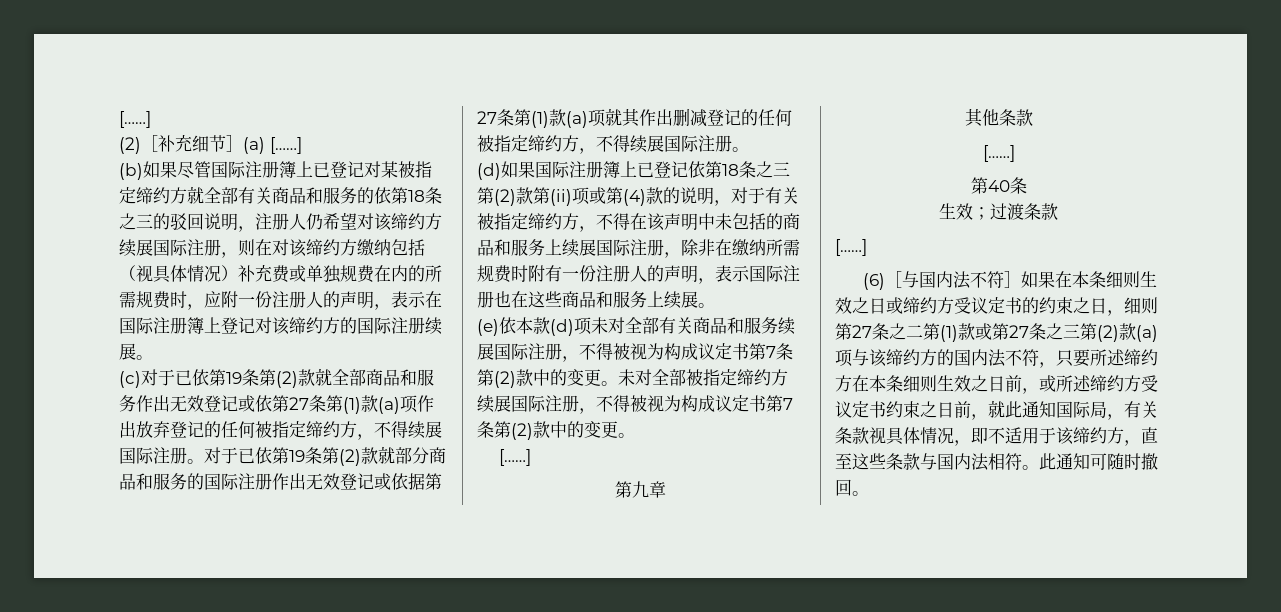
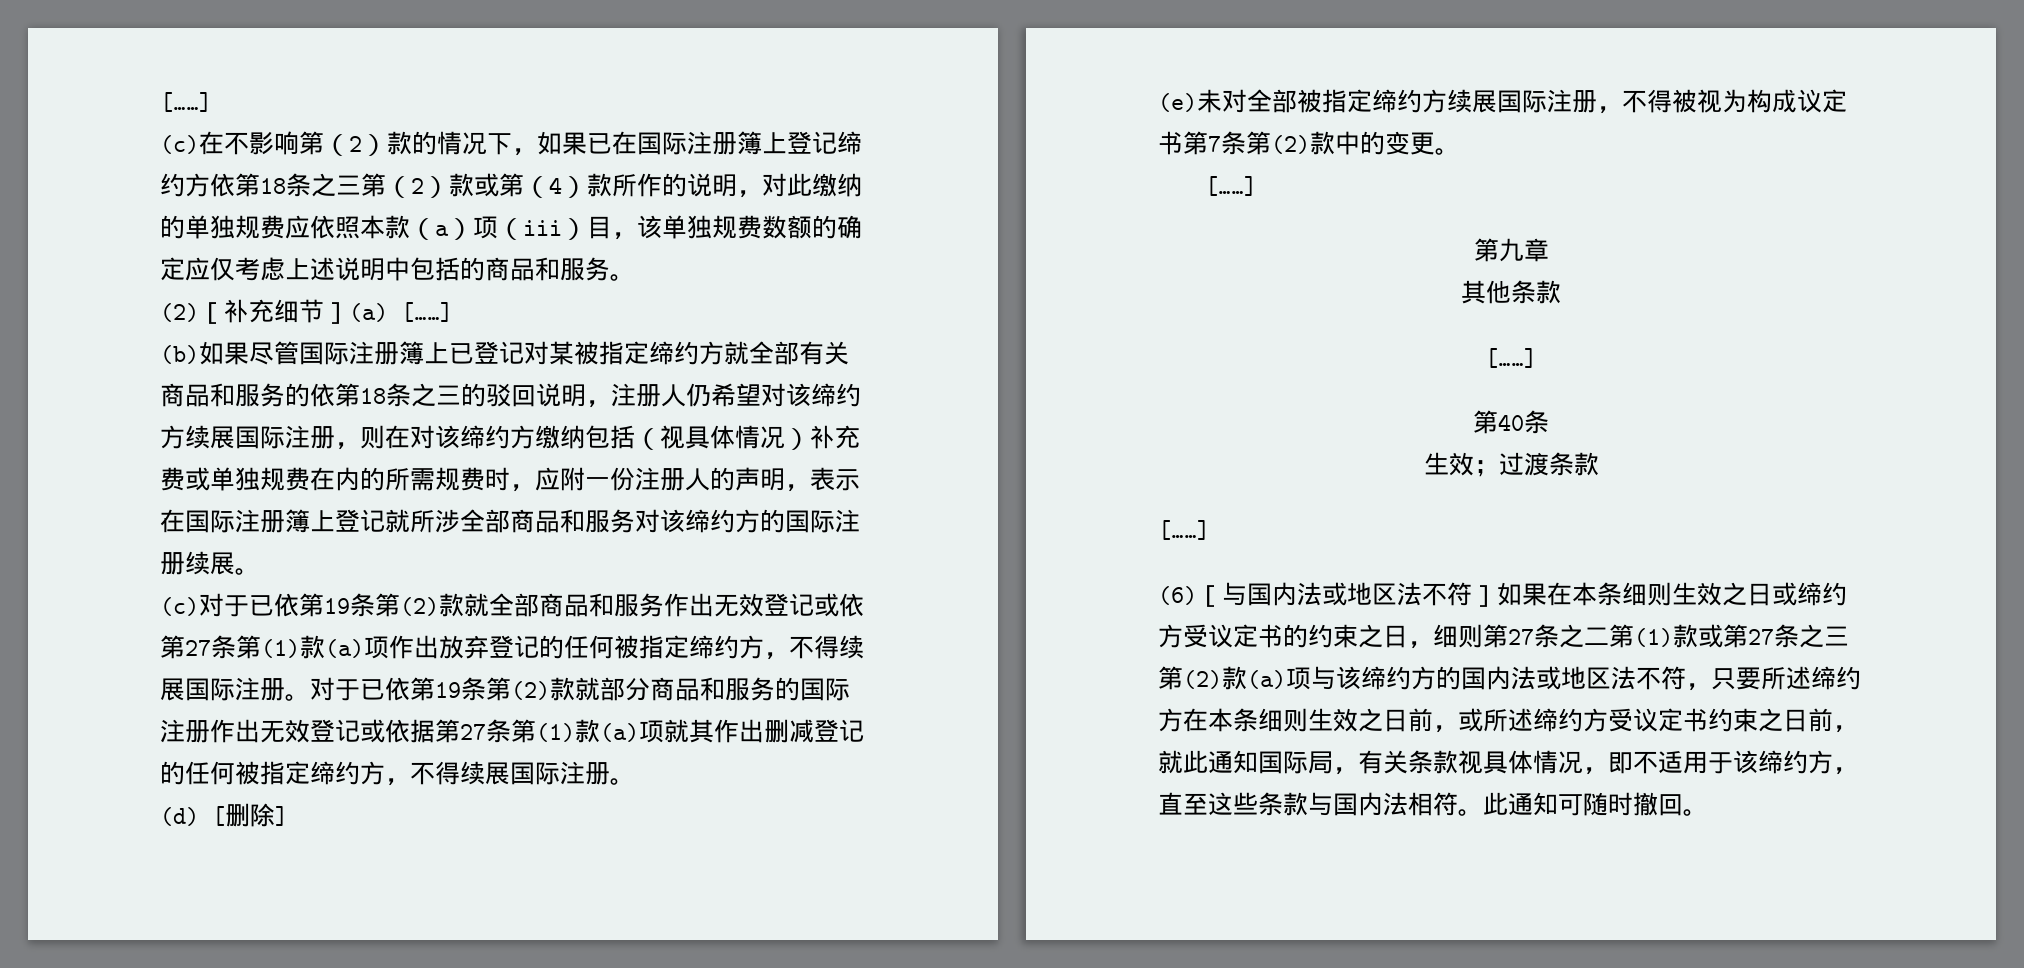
[119,111,151,128] [……] -> [160,92,212,112] [160,131,862,156] [160,173,862,198] [160,215,862,240] [160,257,635,281] [……] // (c)在不影响第（2）款的情况下，如果已在国际注册簿上登记缔约方依第18条之三第（2）款或第（4）款所作的说明，对此缴纳的单独规费应依照本款（a）项（iii）目，该单独规费数额的确定应仅考虑上述说明中包括的商品和服务。
(255, 325) none -> [385,509,635,533] 就所涉全部商品和服务
[501,161,790,178] [477,187,799,206] [477,213,800,232] [477,239,800,258] [477,265,800,284] [477,291,715,309] [477,317,795,336] [477,343,793,362] [477,369,618,388] 如果国际注册簿上已登记依第18条之三第(2)款第(ii)项或第(4)款的说明，对于有关被指定缔约方，不得在该声明中未包括的商品和服务上续展国际注册，除非在缴纳所需规费时附有一份注册人的声明，表示国际注册也在这些商品和服务上续展。 // (e)依本款(d)项未对全部有关商品和服务续展国际注册，不得被视为构成议定书第7条第(2)款中的变更。 -> [212,803,288,827] [1158,93,1197,112] [删除] // (e)
(971, 280) none -> [1322,582,1422,606] 或地区法
(1006, 358) none -> [1536,666,1636,690] 或地区法

